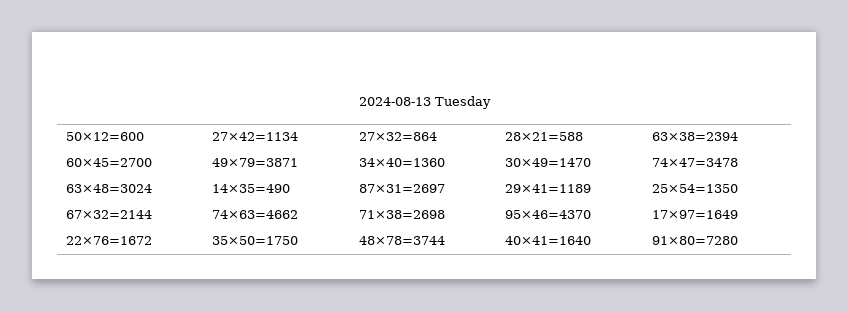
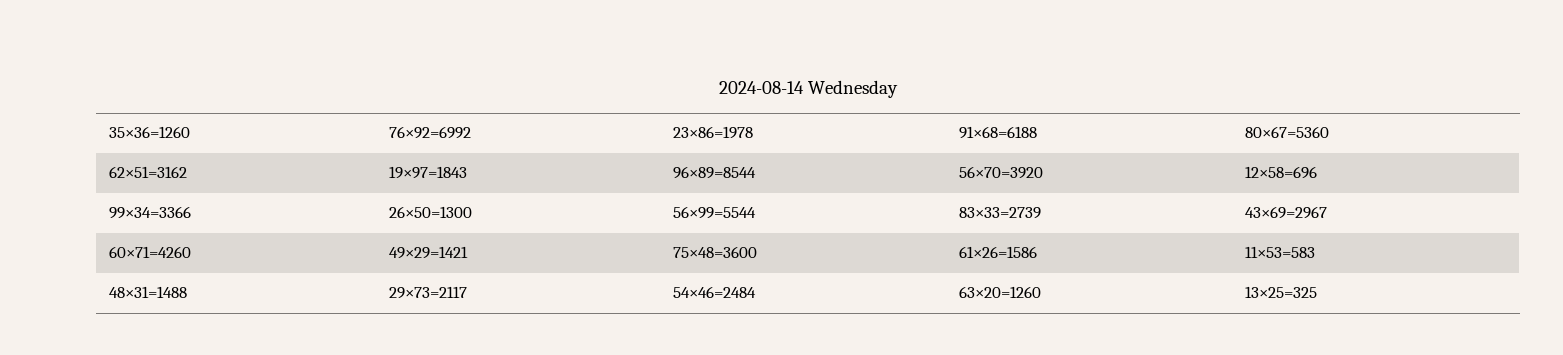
[358,96,491,109] [65,132,144,141] [211,132,298,141] [358,132,437,141] [504,132,583,141] [651,132,738,141] [65,158,152,167] [211,158,298,167] [358,158,445,167] [504,158,591,167] [651,158,738,167] [65,184,152,193] [211,184,290,193] [358,184,445,193] [504,184,591,193] [651,184,738,193] [65,210,152,219] [211,210,298,219] [358,210,445,219] [504,210,591,219] [651,210,738,219] [65,236,152,245] [211,236,298,245] [358,236,445,245] [504,236,591,245] [651,236,738,245] 2024-08-13 Tuesday // 50×12=600 | 27×42=1134 | 27×32=864 | 28×21=588 | 63×38=2394 // 60×45=2700 | 49×79=3871 | 34×40=1360 | 30×49=1470 | 74×47=3478 // 63×48=3024 | 14×35=490 | 87×31=2697 | 29×41=1189 | 25×54=1350 // 67×32=2144 | 74×63=4662 | 71×38=2698 | 95×46=4370 | 17×97=1649 // 22×76=1672 | 35×50=1750 | 48×78=3744 | 40×41=1640 | 91×80=7280 -> [718,80,899,98] [108,126,190,138] [388,126,471,139] [672,126,753,139] [958,126,1037,139] [1244,126,1329,138] [108,166,187,178] [388,166,467,179] [672,166,756,179] [958,166,1043,179] [1244,166,1317,179] [108,206,191,219] [388,206,472,218] [672,206,756,219] [958,207,1041,219] [1244,206,1327,219] [108,246,191,258] [388,246,468,259] [672,246,757,258] [958,246,1037,258] [1244,246,1315,258] [108,286,187,298] [388,286,467,299] [672,286,756,298] [958,286,1041,298] [1244,286,1317,298] 2024-08-14 Wednesday // 35×36=1260 | 76×92=6992 | 23×86=1978 | 91×68=6188 | 80×67=5360 // 62×51=3162 | 19×97=1843 | 96×89=8544 | 56×70=3920 | 12×58=696 // 99×34=3366 | 26×50=1300 | 56×99=5544 | 83×33=2739 | 43×69=2967 // 60×71=4260 | 49×29=1421 | 75×48=3600 | 61×26=1586 | 11×53=583 // 48×31=1488 | 29×73=2117 | 54×46=2484 | 63×20=1260 | 13×25=325

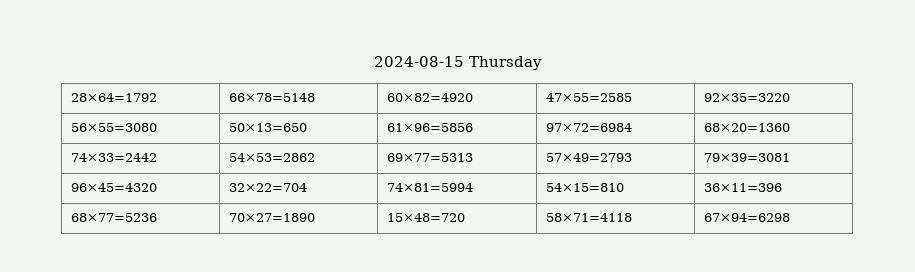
[718,80,899,98] [108,126,190,138] [388,126,471,139] [672,126,753,139] [958,126,1037,139] [1244,126,1329,138] [108,166,187,178] [388,166,467,179] [672,166,756,179] [958,166,1043,179] [1244,166,1317,179] [108,206,191,219] [388,206,472,218] [672,206,756,219] [958,207,1041,219] [1244,206,1327,219] [108,246,191,258] [388,246,468,259] [672,246,757,258] [958,246,1037,258] [1244,246,1315,258] [108,286,187,298] [388,286,467,299] [672,286,756,298] [958,286,1041,298] [1244,286,1317,298] 2024-08-14 Wednesday // 35×36=1260 | 76×92=6992 | 23×86=1978 | 91×68=6188 | 80×67=5360 // 62×51=3162 | 19×97=1843 | 96×89=8544 | 56×70=3920 | 12×58=696 // 99×34=3366 | 26×50=1300 | 56×99=5544 | 83×33=2739 | 43×69=2967 // 60×71=4260 | 49×29=1421 | 75×48=3600 | 61×26=1586 | 11×53=583 // 48×31=1488 | 29×73=2117 | 54×46=2484 | 63×20=1260 | 13×25=325 -> [374,56,542,70] [71,93,158,102] [229,93,316,102] [387,93,474,102] [546,93,633,102] [704,93,791,102] [71,123,158,132] [229,123,308,132] [387,123,474,132] [546,123,633,132] [704,123,791,132] [71,153,158,162] [229,153,316,162] [387,153,474,162] [546,153,633,162] [704,153,791,162] [71,183,158,192] [229,183,308,192] [387,183,474,192] [546,183,625,192] [704,183,783,192] [71,213,158,222] [229,213,316,222] [387,213,466,222] [546,213,633,222] [704,213,791,222] 2024-08-15 Thursday // 28×64=1792 | 66×78=5148 | 60×82=4920 | 47×55=2585 | 92×35=3220 // 56×55=3080 | 50×13=650 | 61×96=5856 | 97×72=6984 | 68×20=1360 // 74×33=2442 | 54×53=2862 | 69×77=5313 | 57×49=2793 | 79×39=3081 // 96×45=4320 | 32×22=704 | 74×81=5994 | 54×15=810 | 36×11=396 // 68×77=5236 | 70×27=1890 | 15×48=720 | 58×71=4118 | 67×94=6298

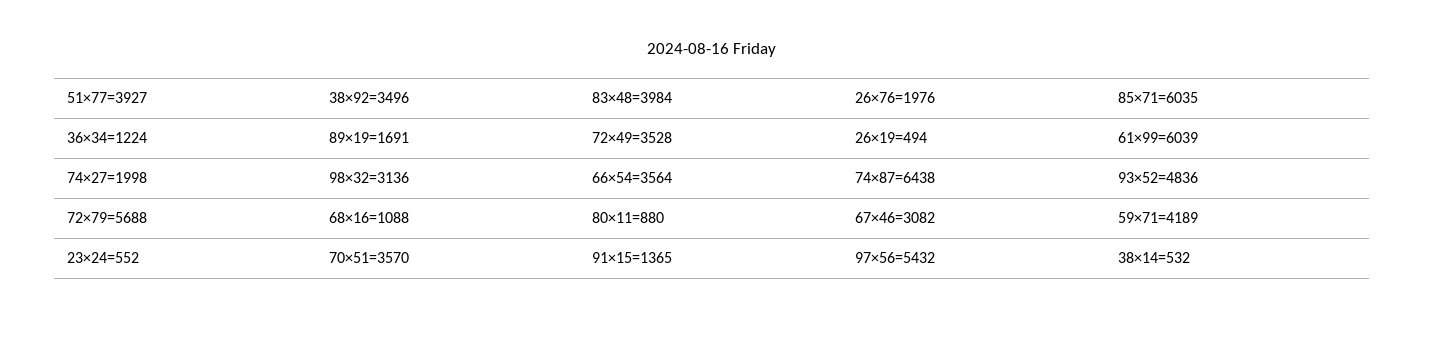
[374,56,542,70] [71,93,158,102] [229,93,316,102] [387,93,474,102] [546,93,633,102] [704,93,791,102] [71,123,158,132] [229,123,308,132] [387,123,474,132] [546,123,633,132] [704,123,791,132] [71,153,158,162] [229,153,316,162] [387,153,474,162] [546,153,633,162] [704,153,791,162] [71,183,158,192] [229,183,308,192] [387,183,474,192] [546,183,625,192] [704,183,783,192] [71,213,158,222] [229,213,316,222] [387,213,466,222] [546,213,633,222] [704,213,791,222] 2024-08-15 Thursday // 28×64=1792 | 66×78=5148 | 60×82=4920 | 47×55=2585 | 92×35=3220 // 56×55=3080 | 50×13=650 | 61×96=5856 | 97×72=6984 | 68×20=1360 // 74×33=2442 | 54×53=2862 | 69×77=5313 | 57×49=2793 | 79×39=3081 // 96×45=4320 | 32×22=704 | 74×81=5994 | 54×15=810 | 36×11=396 // 68×77=5236 | 70×27=1890 | 15×48=720 | 58×71=4118 | 67×94=6298 -> [646,43,777,57] [66,92,147,103] [328,92,409,103] [591,92,672,103] [854,92,935,103] [1117,92,1198,103] [66,132,147,143] [328,132,409,143] [591,132,672,143] [854,132,927,143] [1117,132,1198,143] [66,172,147,183] [328,172,409,183] [591,172,672,183] [854,172,935,183] [1117,172,1198,183] [66,212,147,223] [328,212,409,223] [591,212,664,223] [854,212,935,223] [1117,212,1198,223] [66,252,139,263] [328,252,409,263] [591,252,672,263] [854,252,935,263] [1117,252,1190,263] 2024-08-16 Friday // 51×77=3927 | 38×92=3496 | 83×48=3984 | 26×76=1976 | 85×71=6035 // 36×34=1224 | 89×19=1691 | 72×49=3528 | 26×19=494 | 61×99=6039 // 74×27=1998 | 98×32=3136 | 66×54=3564 | 74×87=6438 | 93×52=4836 // 72×79=5688 | 68×16=1088 | 80×11=880 | 67×46=3082 | 59×71=4189 // 23×24=552 | 70×51=3570 | 91×15=1365 | 97×56=5432 | 38×14=532

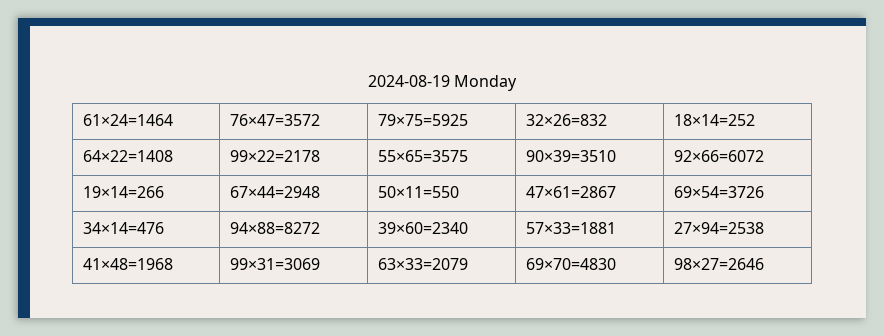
[646,43,777,57] [66,92,147,103] [328,92,409,103] [591,92,672,103] [854,92,935,103] [1117,92,1198,103] [66,132,147,143] [328,132,409,143] [591,132,672,143] [854,132,927,143] [1117,132,1198,143] [66,172,147,183] [328,172,409,183] [591,172,672,183] [854,172,935,183] [1117,172,1198,183] [66,212,147,223] [328,212,409,223] [591,212,664,223] [854,212,935,223] [1117,212,1198,223] [66,252,139,263] [328,252,409,263] [591,252,672,263] [854,252,935,263] [1117,252,1190,263] 2024-08-16 Friday // 51×77=3927 | 38×92=3496 | 83×48=3984 | 26×76=1976 | 85×71=6035 // 36×34=1224 | 89×19=1691 | 72×49=3528 | 26×19=494 | 61×99=6039 // 74×27=1998 | 98×32=3136 | 66×54=3564 | 74×87=6438 | 93×52=4836 // 72×79=5688 | 68×16=1088 | 80×11=880 | 67×46=3082 | 59×71=4189 // 23×24=552 | 70×51=3570 | 91×15=1365 | 97×56=5432 | 38×14=532 -> [367,75,518,91] [82,114,173,126] [229,114,320,126] [377,114,468,126] [525,114,607,126] [673,114,755,126] [82,150,173,162] [229,150,320,162] [377,150,468,162] [525,150,616,162] [673,150,764,162] [82,186,164,198] [229,186,320,198] [377,186,459,198] [525,186,616,198] [673,186,764,198] [82,222,164,234] [229,222,320,234] [377,222,468,234] [525,222,616,234] [673,222,764,234] [82,258,173,270] [229,258,320,270] [377,258,468,270] [525,258,616,270] [673,258,764,270] 2024-08-19 Monday // 61×24=1464 | 76×47=3572 | 79×75=5925 | 32×26=832 | 18×14=252 // 64×22=1408 | 99×22=2178 | 55×65=3575 | 90×39=3510 | 92×66=6072 // 19×14=266 | 67×44=2948 | 50×11=550 | 47×61=2867 | 69×54=3726 // 34×14=476 | 94×88=8272 | 39×60=2340 | 57×33=1881 | 27×94=2538 // 41×48=1968 | 99×31=3069 | 63×33=2079 | 69×70=4830 | 98×27=2646

